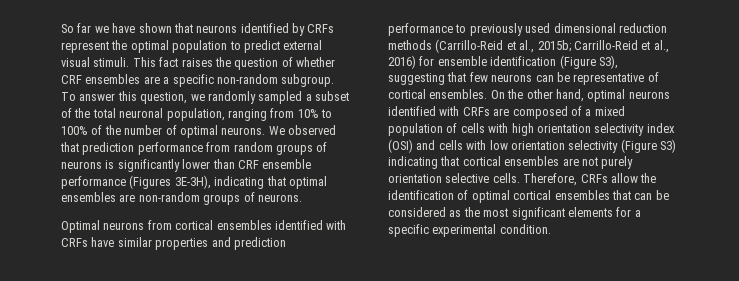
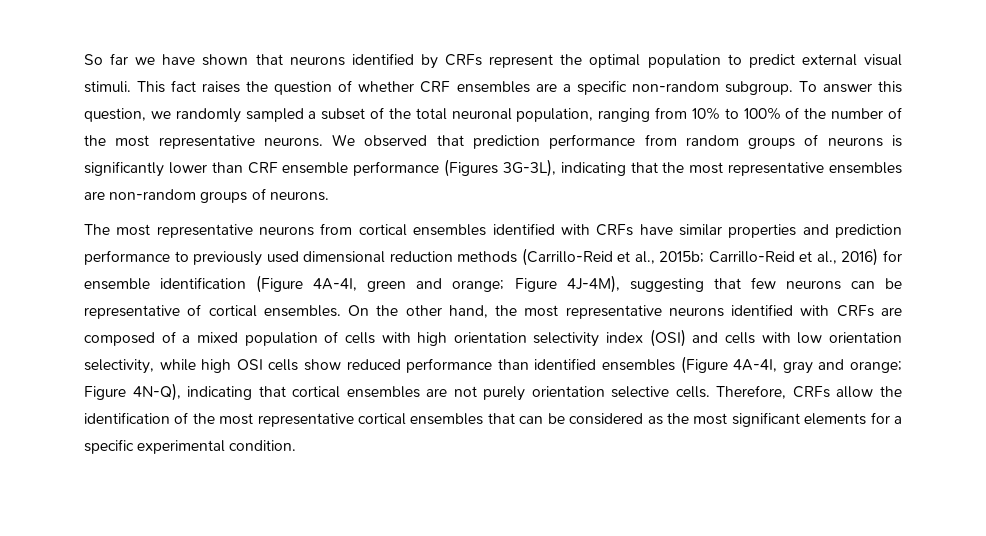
[179,125,218,138] optimal -> [84,135,255,149] the most representative
[174,175,327,189] 3E-3H), indicating that optimal -> [502,159,825,177] 3G-3L), indicating that the most representative
[61,220,100,233] Optimal -> [84,224,253,238] The most representative
[598,55,618,69] S3), -> [313,275,620,293] 4A-4I, green and orange; Figure 4J-4M),
[587,89,626,102] optimal -> [495,305,662,319] the most representative
[568,139,676,153] selectivity (Figure S3) -> [84,356,903,374] [84,383,181,401] selectivity, while high OSI cells show reduced performance than identified ensembles (Figure 4A-4I, gray and orange; Figure 4N-Q),
[471,190,510,203] optimal -> [192,413,354,427] the most representative

